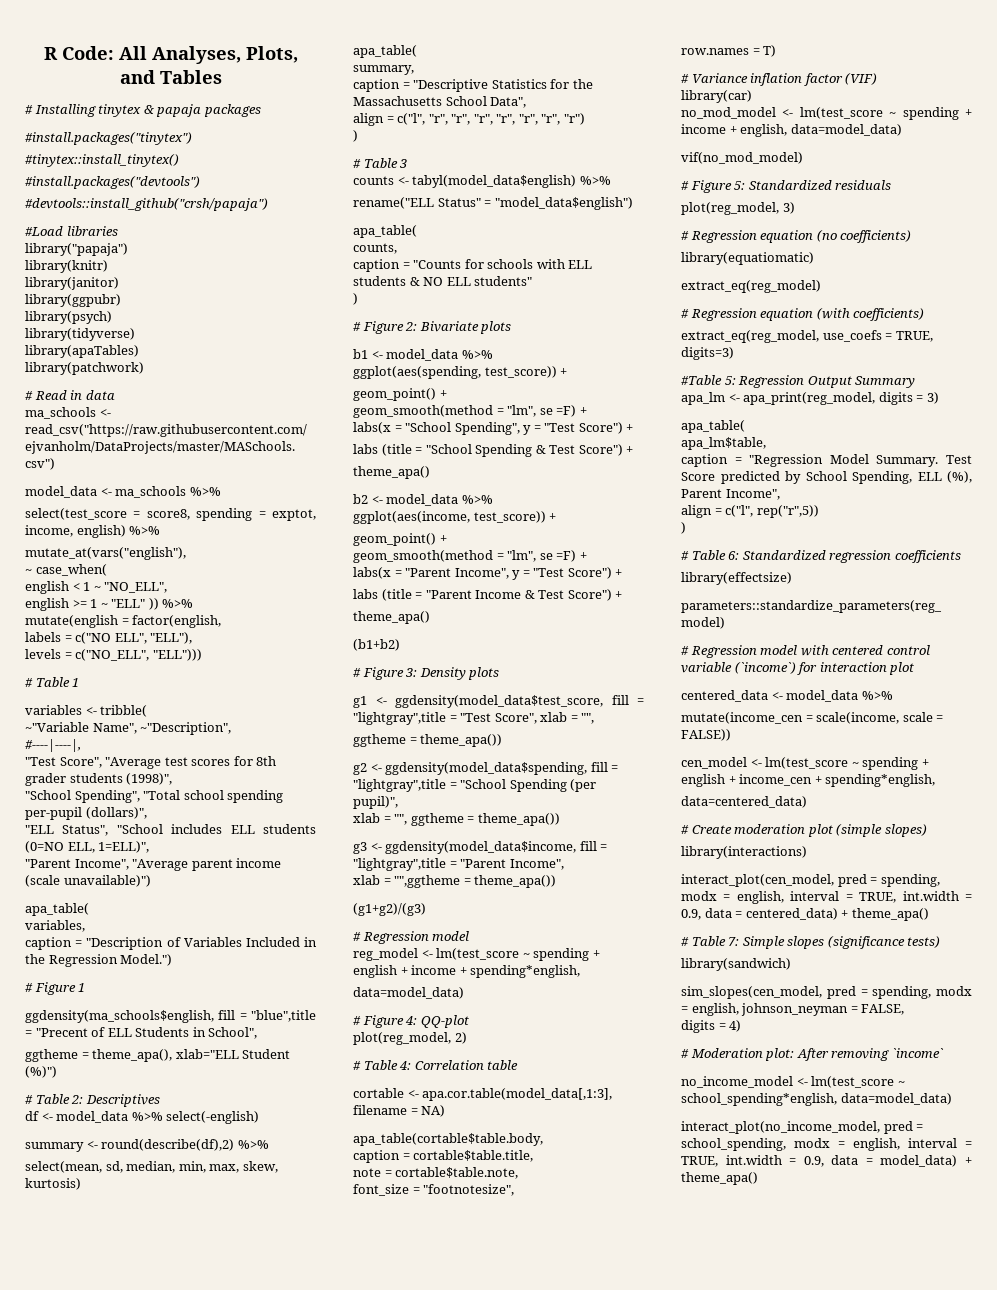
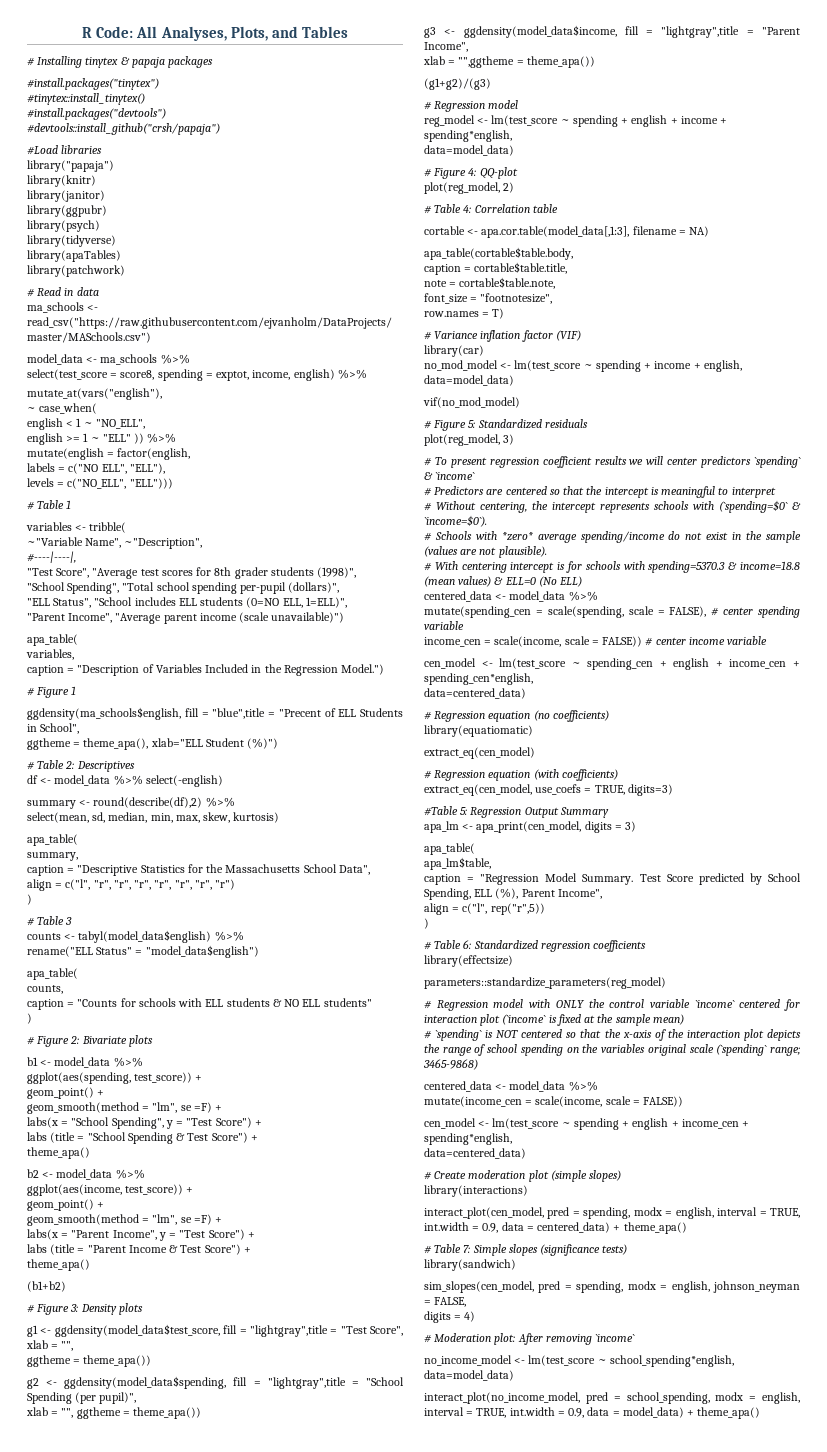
(795, 208) none -> [424,456,801,468] [424,472,476,480] [424,486,776,498] [424,500,801,513] [424,515,487,527] [424,531,802,543] [424,546,547,558] [424,561,800,573] [424,576,583,587] [424,591,598,602] [424,606,800,618] [424,621,464,630] [424,636,768,647] [424,658,800,670] [424,673,533,685] [424,688,526,699] // # To present regression coefficient results we will center predictors `spending` & `income` // # Predictors are centered so that the intercept is meaningful to interpret // # Without centering, the intercept represents schools with (`spending=$0` & `income=$0`). // # Schools with *zero* average spending/income do not exist in the sample (values are not plausible). // # With centering intercept is for schools with spending=5370.3 & income=18.8 (mean values) & ELL=0 (No ELL) // centered_data <- model_data %>% // mutate(spending_cen = scale(spending, scale = FALSE), # center spending variable // income_cen = scale(income, scale = FALSE)) # center income variable // cen_model <- lm(test_score ~ spending_cen + english + income_cen + spending_cen*english, // data=centered_data)
[681,280,821,293] extract_eq(reg_model) -> [424,747,535,759] extract_eq(cen_model)
[681,330,819,343] extract_eq(reg_model, -> [424,784,532,796] extract_eq(cen_model,
[743,392,876,405] apa_print(reg_model, -> [476,821,582,833] apa_print(cen_model,
[832,645,930,655] [681,662,915,675] centered control variable (`income`) for interaction plot -> [555,999,800,1011] [424,1014,684,1026] [424,1029,801,1041] [424,1044,800,1056] [423,1059,478,1070] ONLY the control variable `income` centered for interaction plot (`income` is fixed at the sample mean) // # `spending` is NOT centered so that the x-axis of the interaction plot depicts the range of school spending on the variables original scale (`spending` range; 3465-9868)

